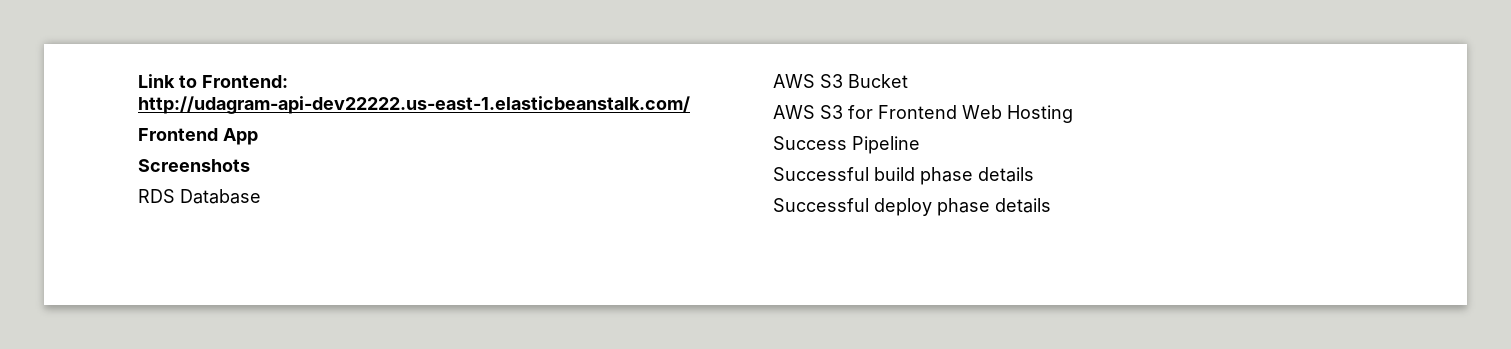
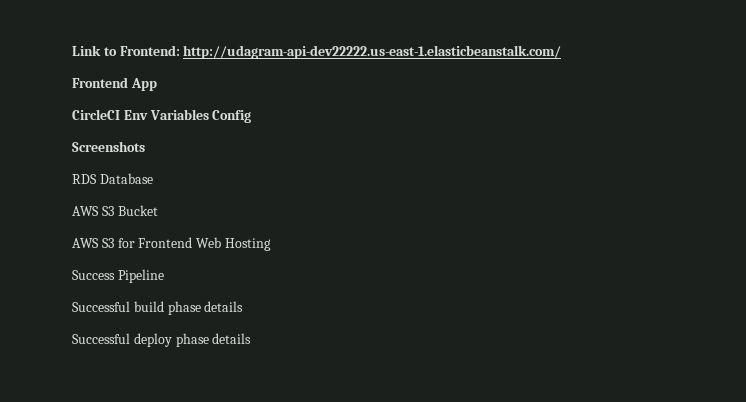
(258, 136) none -> [72,109,252,123] // CircleCI Env Variables Config

